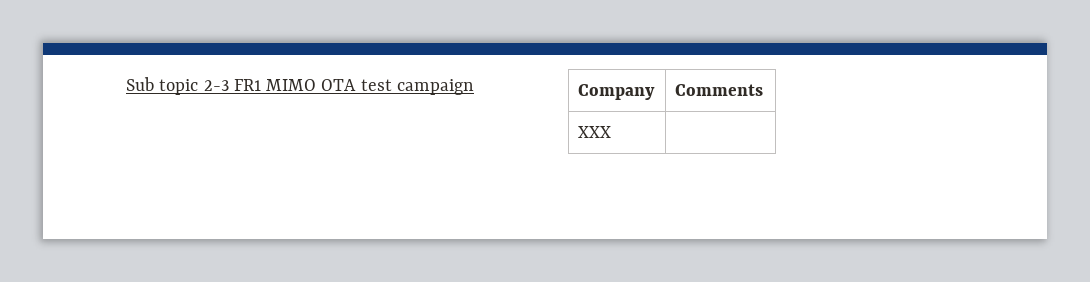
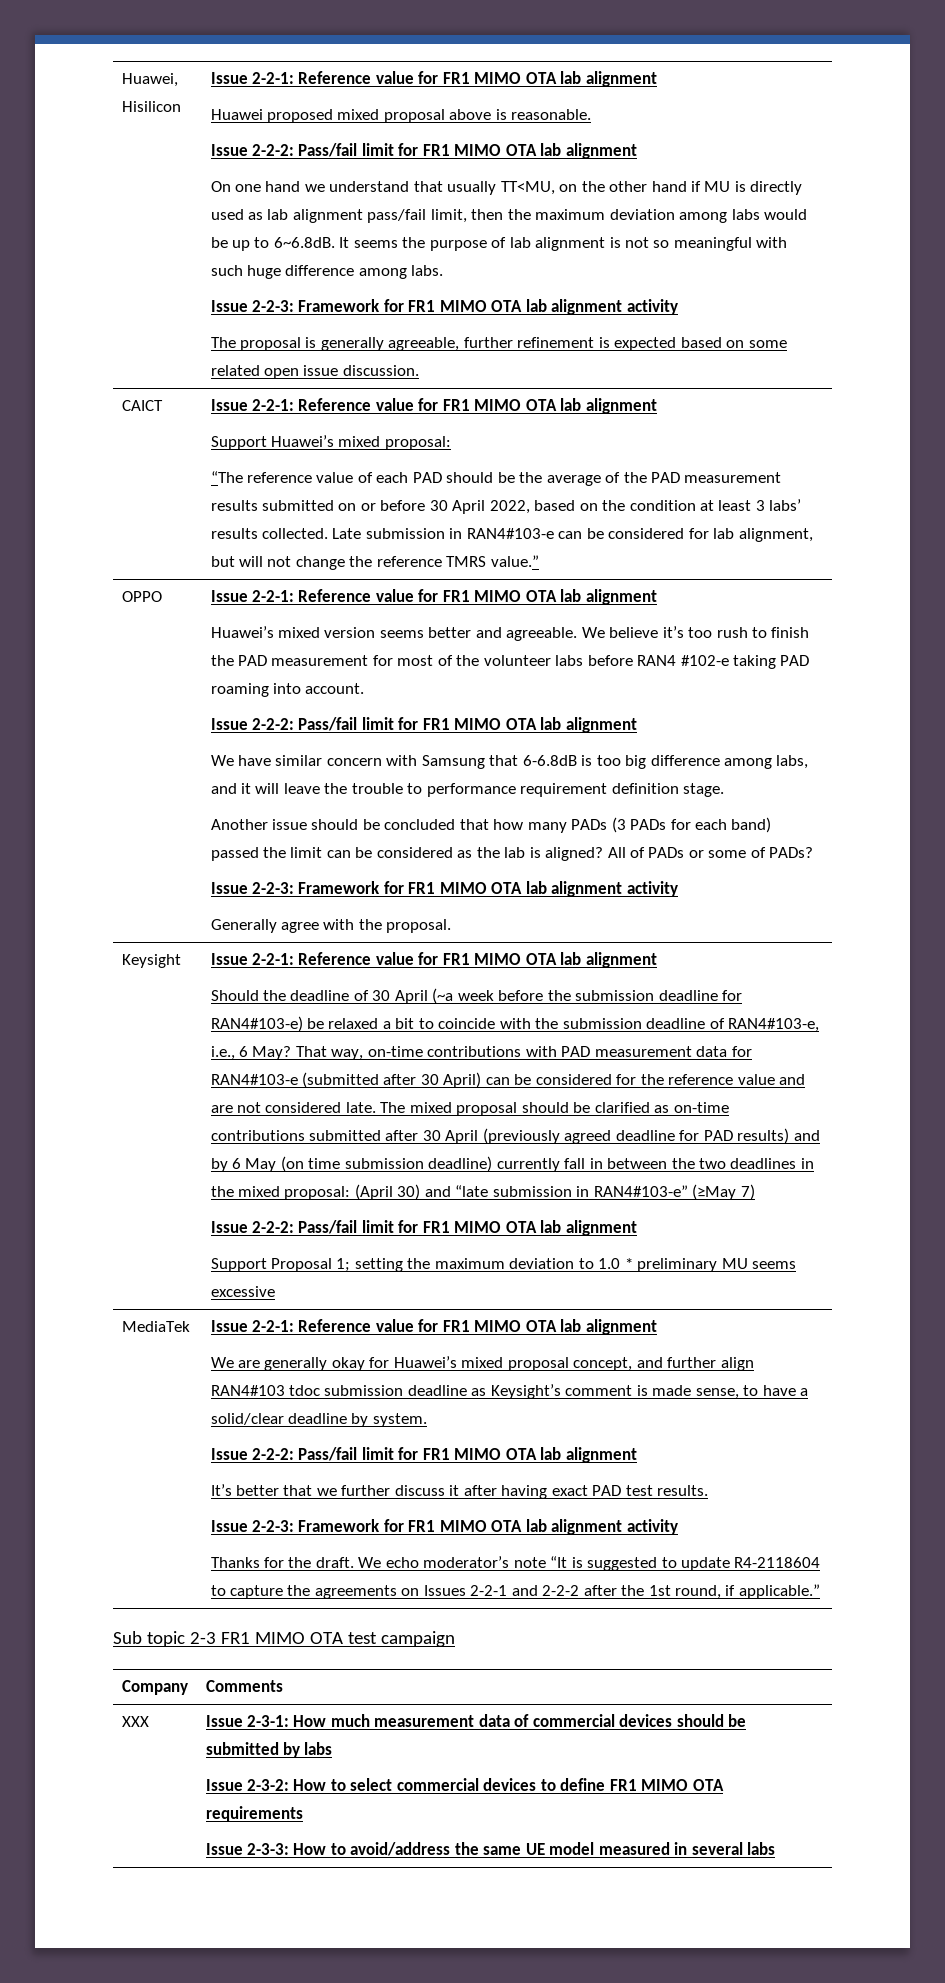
(126, 84) none -> [121,73,178,87] [121,101,181,112] [210,71,657,87] [210,109,592,123] [210,143,637,159] [210,181,803,195] [210,209,807,223] [210,237,788,251] [210,265,444,279] [210,299,678,315] [210,337,787,351] [210,365,419,379] [121,400,163,411] [210,398,657,414] [210,435,451,450] [210,471,782,486] [210,499,802,514] [210,528,813,542] [210,555,539,570] [121,591,162,602] [210,589,657,605] [210,626,810,641] [210,655,810,669] [210,683,365,697] [210,717,637,733] [210,755,809,769] [210,783,725,797] [210,817,772,833] [210,847,814,861] [210,881,678,897] [210,919,452,933] [121,954,181,968] [210,952,657,968] [210,988,742,1004] [210,1016,819,1032] [210,1046,752,1060] [210,1072,805,1088] [210,1102,729,1116] [210,1128,820,1144] [210,1156,814,1172] [210,1184,755,1200] [210,1220,637,1236] [210,1258,796,1272] [210,1286,275,1297] [121,1321,190,1332] [210,1319,657,1335] [210,1356,754,1371] [210,1384,808,1399] [210,1413,427,1427] [210,1447,637,1463] [210,1484,708,1499] [210,1519,678,1535] [210,1556,821,1571] [210,1584,820,1599] Huawei, Hisilicon | Issue 2-2-1: Reference value for FR1 MIMO OTA lab alignment // Huawei proposed mixed proposal above is reasonable. // Issue 2-2-2: Pass/fail limit for FR1 MIMO OTA lab alignment // On one hand we understand that usually TT<MU, on the other hand if MU is directly used as lab alignment pass/fail limit, then the maximum deviation among labs would be up to 6~6.8dB. It seems the purpose of lab alignment is not so meaningful with such huge difference among labs. // Issue 2-2-3: Framework for FR1 MIMO OTA lab alignment activity // The proposal is generally agreeable, further refinement is expected based on some related open issue discussion. // CAICT | Issue 2-2-1: Reference value for FR1 MIMO OTA lab alignment // Support Huawei’s mixed proposal: // “The reference value of each PAD should be the average of the PAD measurement results submitted on or before 30 April 2022, based on the condition at least 3 labs’ results collected. Late submission in RAN4#103-e can be considered for lab alignment, but will not change the reference TMRS value.” // OPPO | Issue 2-2-1: Reference value for FR1 MIMO OTA lab alignment // Huawei’s mixed version seems better and agreeable. We believe it’s too rush to finish the PAD measurement for most of the volunteer labs before RAN4 #102-e taking PAD roaming into account. // Issue 2-2-2: Pass/fail limit for FR1 MIMO OTA lab alignment // We have similar concern with Samsung that 6-6.8dB is too big difference among labs, and it will leave the trouble to performance requirement definition stage. // Another issue should be concluded that how many PADs (3 PADs for each band) passed the limit can be considered as the lab is aligned? All of PADs or some of PADs? // Issue 2-2-3: Framework for FR1 MIMO OTA lab alignment activity // Generally agree with the proposal. // Keysight | Issue 2-2-1: Reference value for FR1 MIMO OTA lab alignment // Should the deadline of 30 April (~a week before the submission deadline for RAN4#103-e) be relaxed a bit to coincide with the submission deadline of RAN4#103-e, i.e., 6 May? That way, on-time contributions with PAD measurement data for RAN4#103-e (submitted after 30 April) can be considered for the reference value and are not considered late. The mixed proposal should be clarified as on-time contributions submitted after 30 April (previously agreed deadline for PAD results) and by 6 May (on time submission deadline) currently fall in between the two deadlines in the mixed proposal: (April 30) and “late submission in RAN4#103-e” (≥May 7) // Issue 2-2-2: Pass/fail limit for FR1 MIMO OTA lab alignment // Support Proposal 1; setting the maximum deviation to 1.0 * preliminary MU seems excessive // MediaTek | Issue 2-2-1: Reference value for FR1 MIMO OTA lab alignment // We are generally okay for Huawei’s mixed proposal concept, and further align RAN4#103 tdoc submission deadline as Keysight’s comment is made sense, to have a solid/clear deadline by system. // Issue 2-2-2: Pass/fail limit for FR1 MIMO OTA lab alignment // It’s better that we further discuss it after having exact PAD test results. // Issue 2-2-3: Framework for FR1 MIMO OTA lab alignment activity // Thanks for the draft. We echo moderator’s note “It is suggested to update R4-2118604 to capture the agreements on Issues 2-2-1 and 2-2-2 after the 1st round, if applicable.” //
(612, 132) none -> [205,1714,747,1727] [205,1742,333,1758] [205,1778,724,1791] [205,1806,303,1822] [205,1842,775,1856] Issue 2-3-1: How much measurement data of commercial devices should be submitted by labs // Issue 2-3-2: How to select commercial devices to define FR1 MIMO OTA requirements // Issue 2-3-3: How to avoid/address the same UE model measured in several labs

